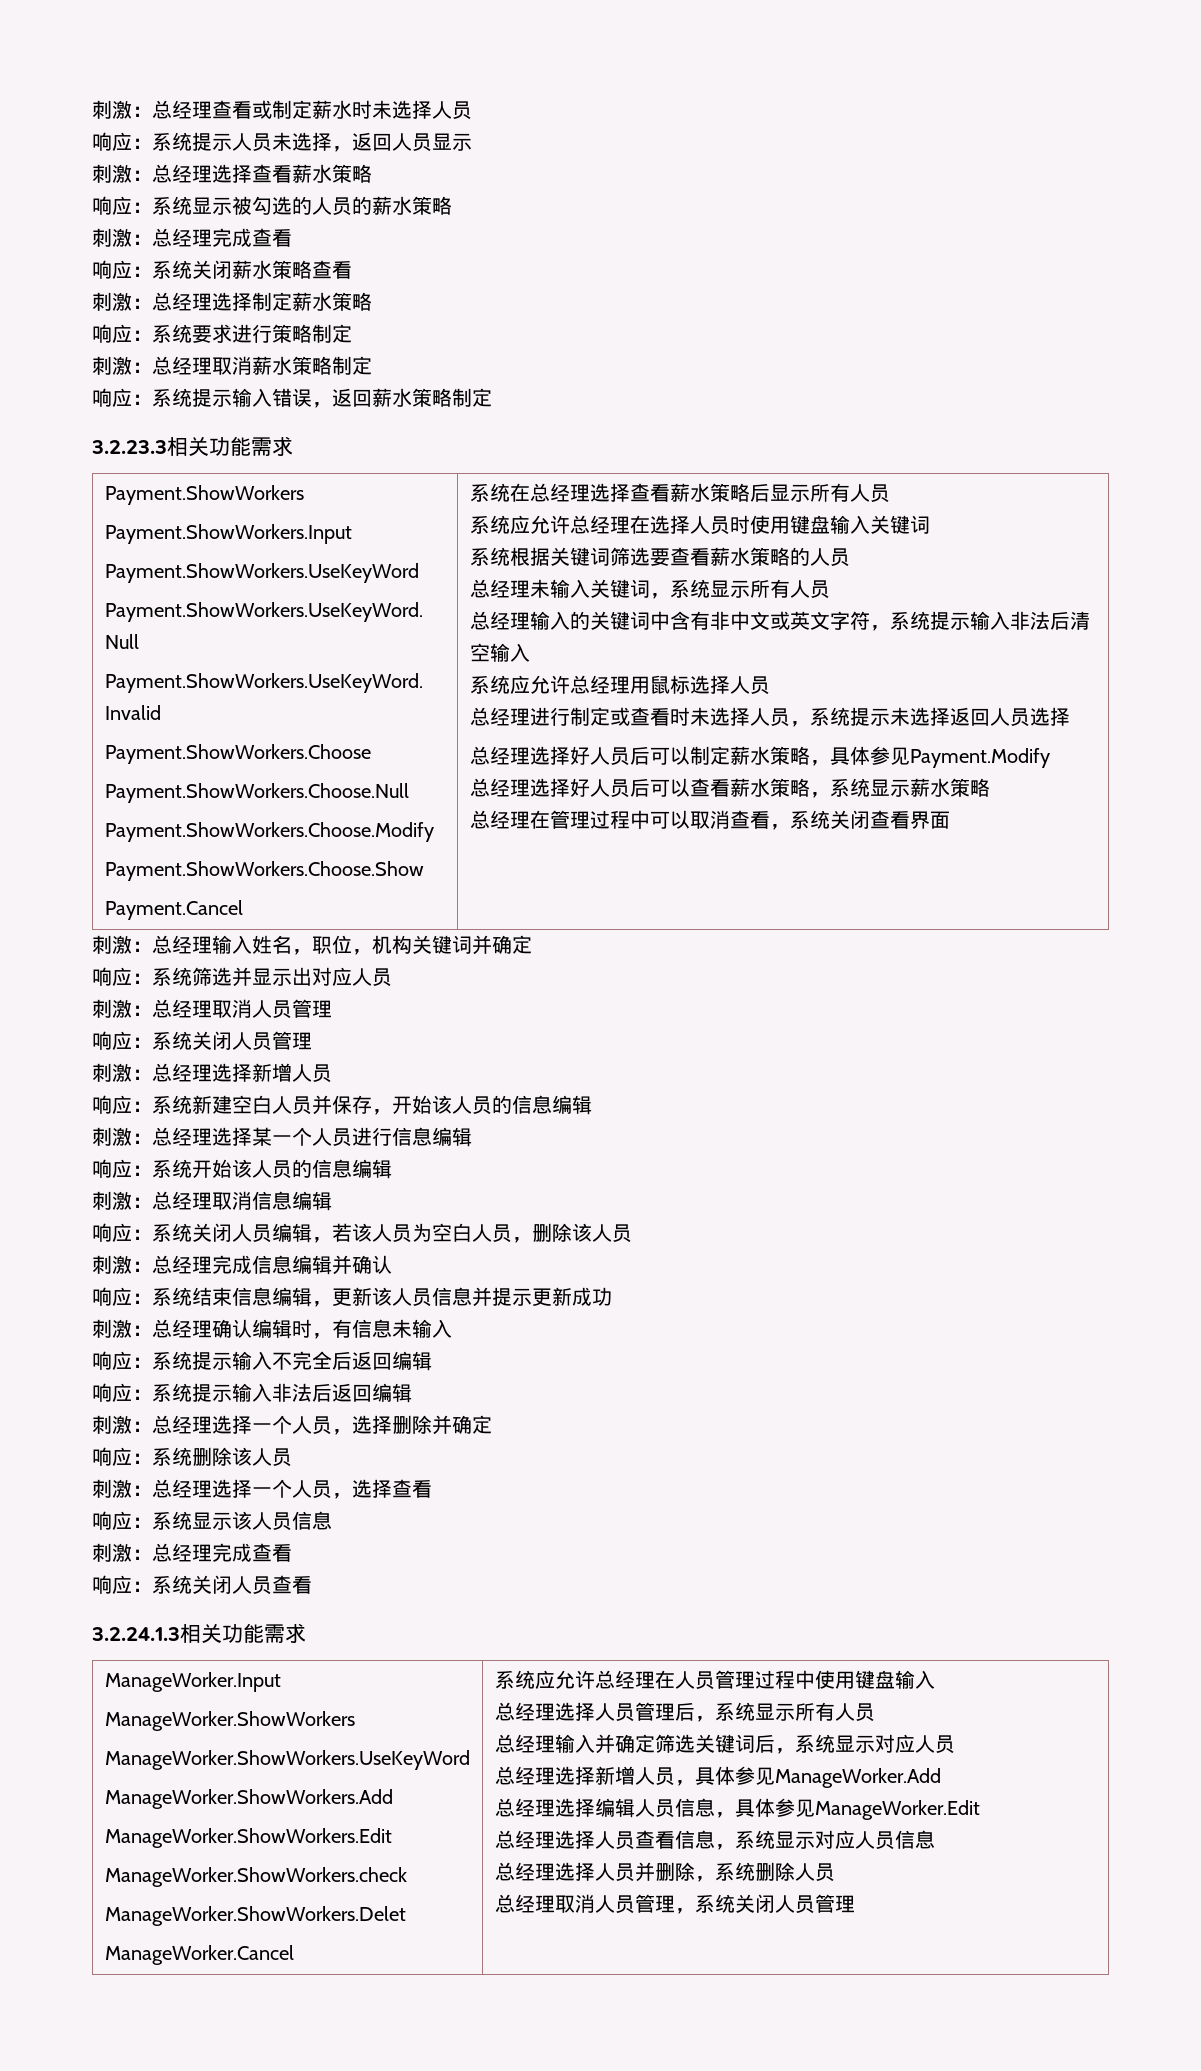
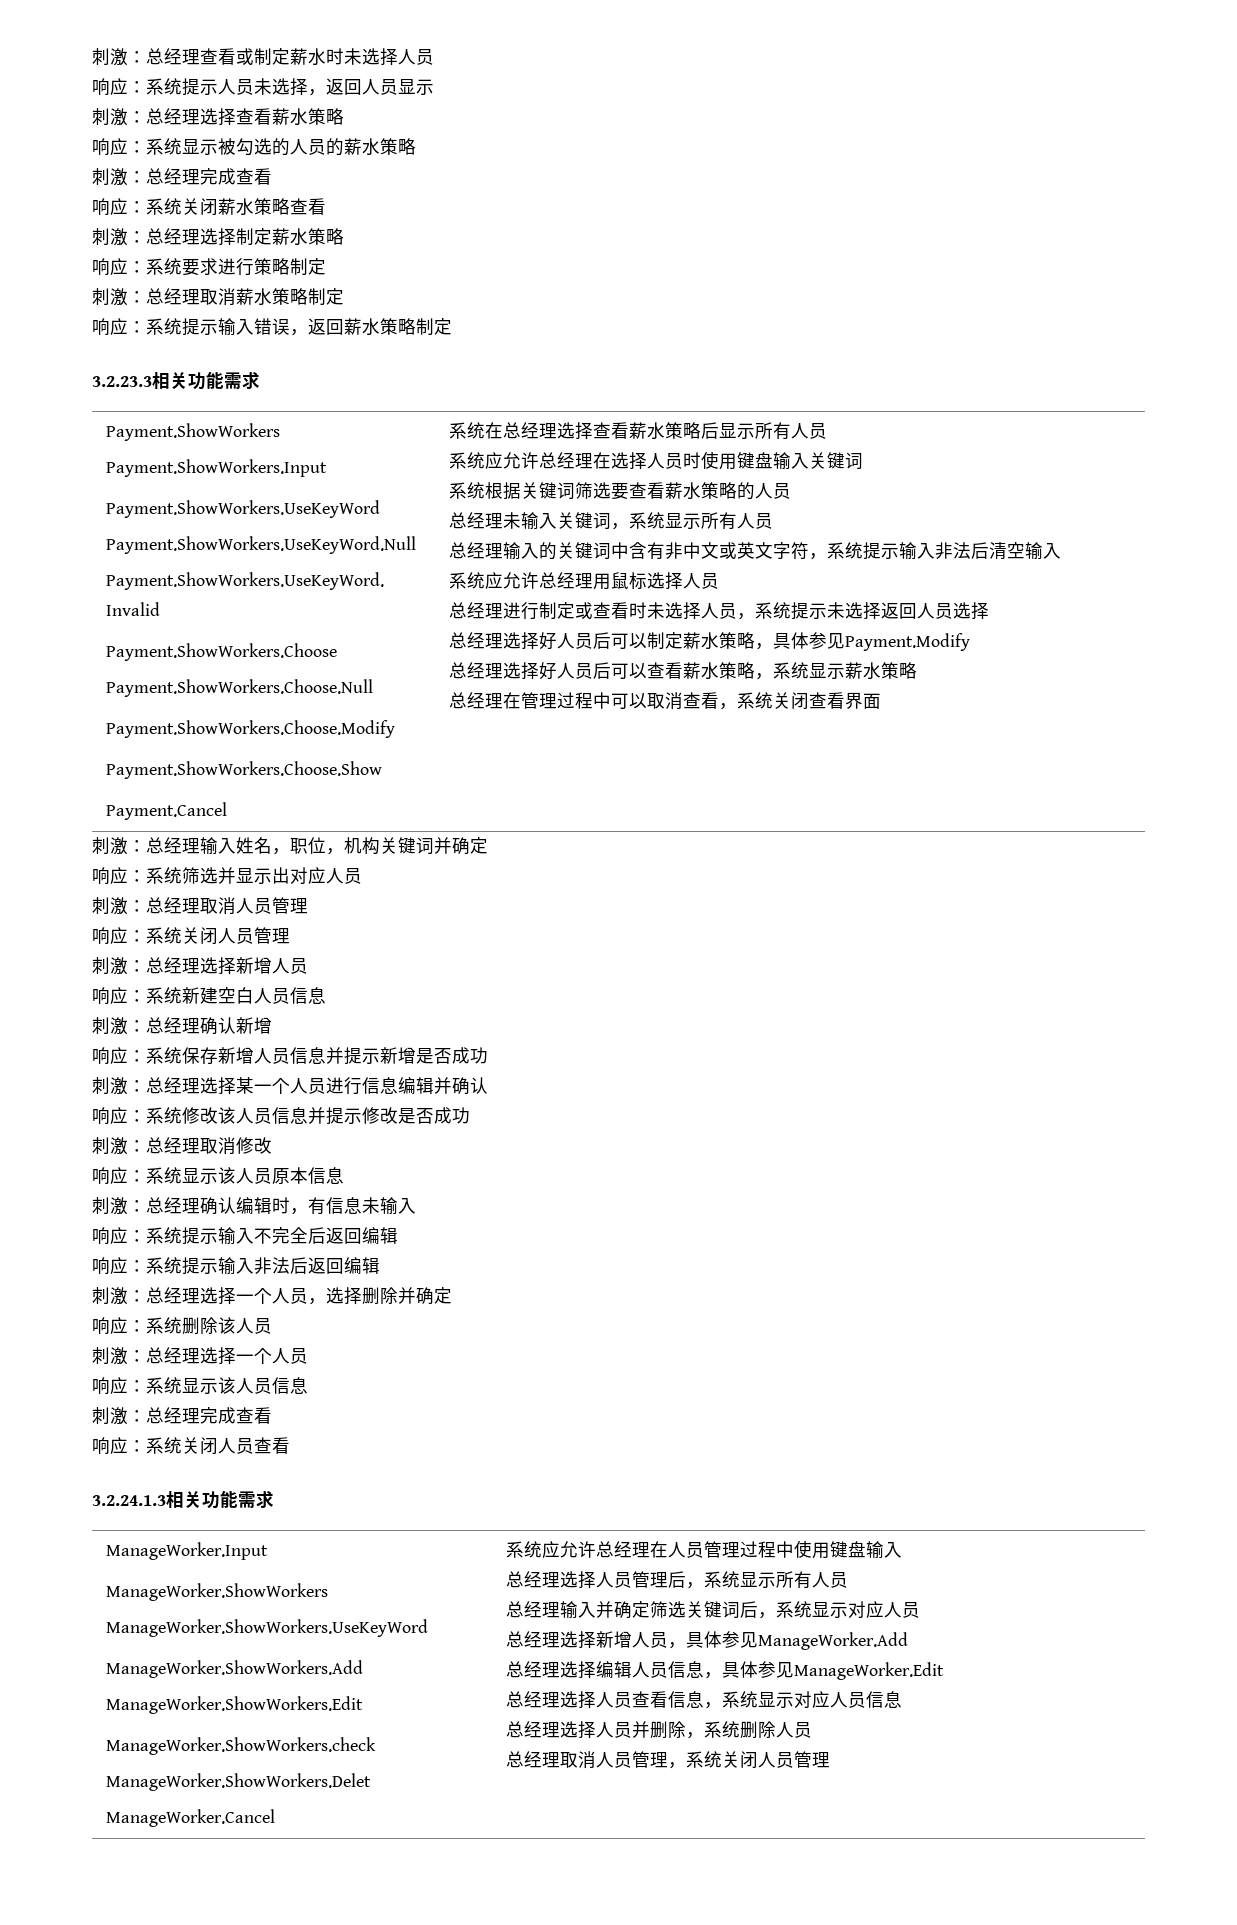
[312,1095,592,1115] 并保存，开始该人员的信息编辑 -> [290,987,326,1004] [92,1017,272,1035] [92,1047,488,1065] 信息 // 刺激：总经理确认新增 // 响应：系统保存新增人员信息并提示新增是否成功
[92,1159,392,1179] [92,1191,332,1211] [92,1223,632,1243] [92,1255,392,1275] [92,1287,612,1307] // 响应：系统开始该人员的信息编辑 // 刺激：总经理取消信息编辑 // 响应：系统关闭人员编辑，若该人员为空白人员，删除该人员 // 刺激：总经理完成信息编辑并确认 // 响应：系统结束信息编辑，更新该人员信息并提示更新成功 -> [434,1077,488,1095] [92,1107,470,1125] [92,1137,272,1155] [92,1167,344,1185] 并确认 // 响应：系统修改该人员信息并提示修改是否成功 // 刺激：总经理取消修改 // 响应：系统显示该人员原本信息
[332,1479,432,1499] ，选择查看 -> (308, 1356) none

